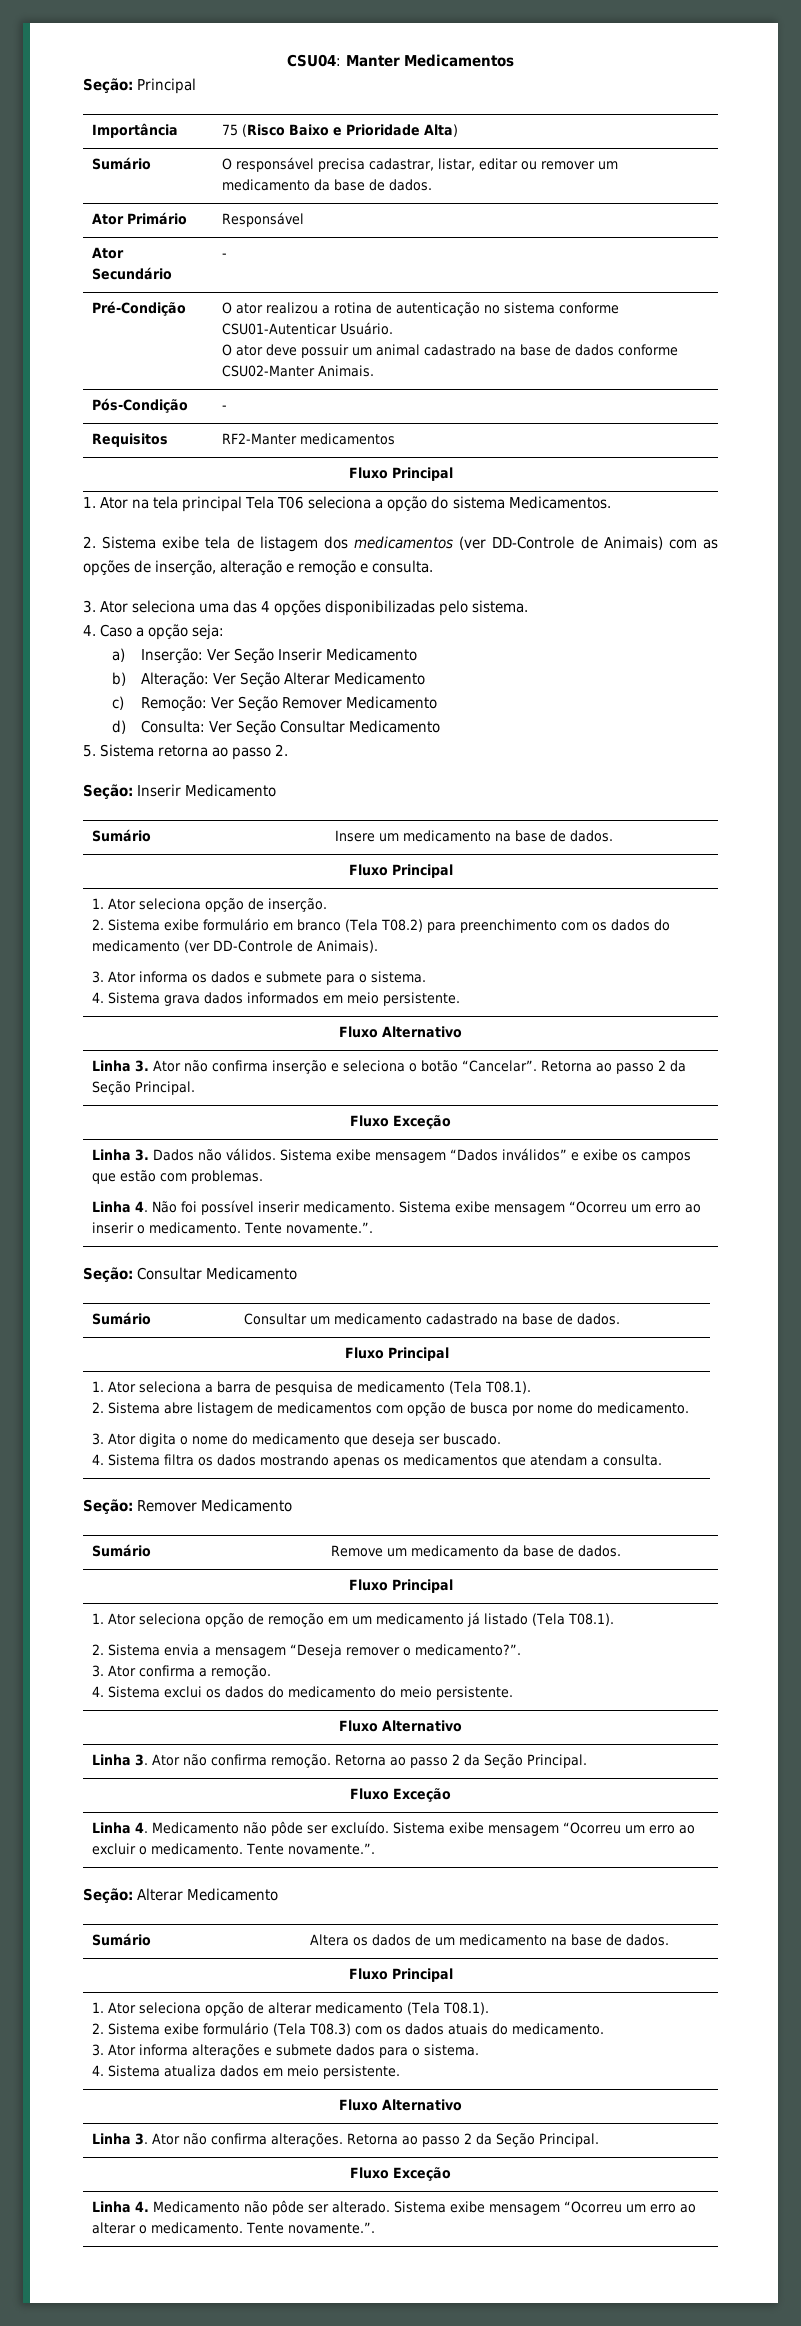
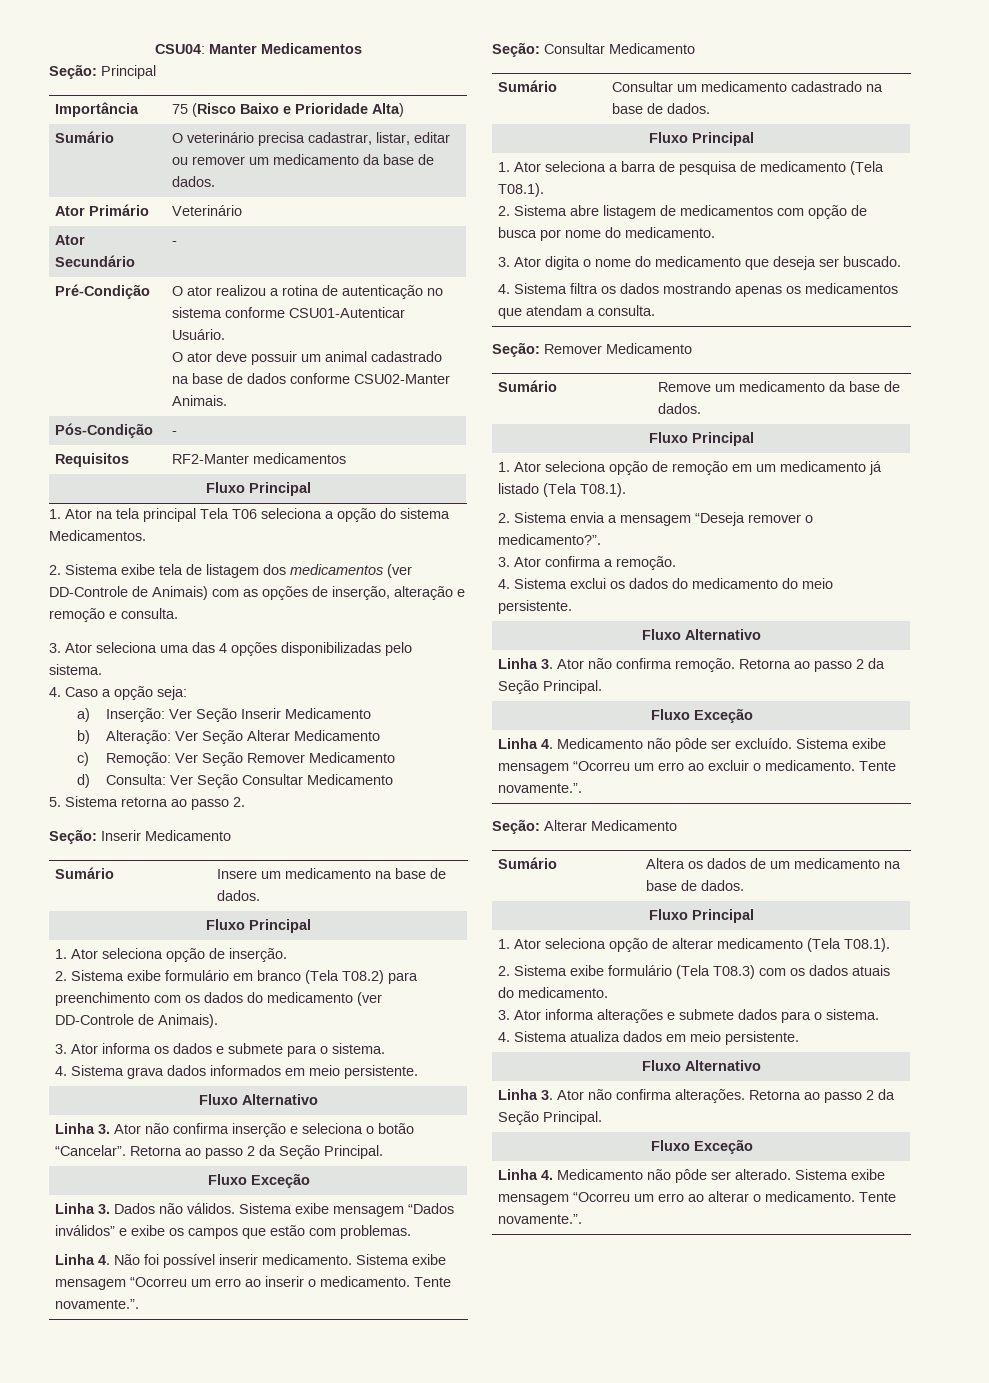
[236,157,315,172] responsável -> [187,132,255,143] veterinário
[222,212,305,227] Responsável -> [172,205,243,216] Veterinário

